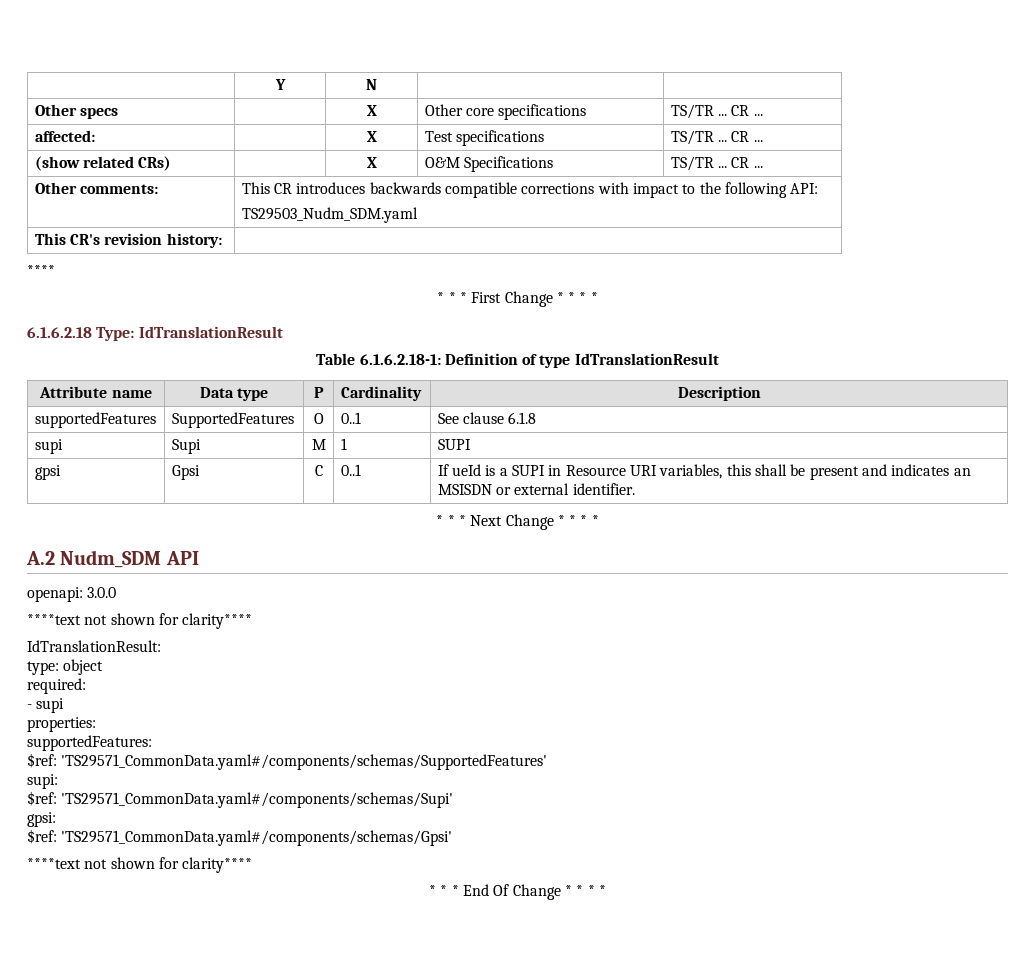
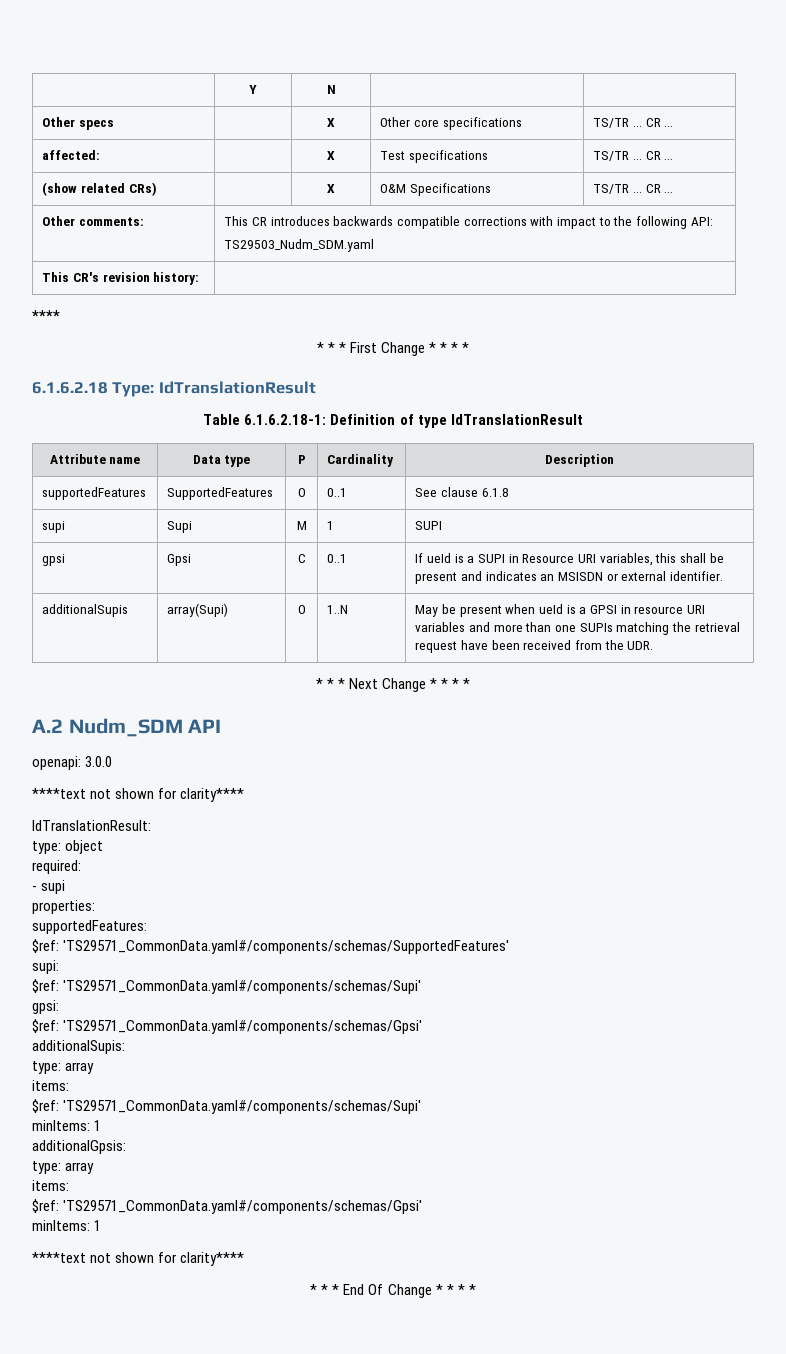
(635, 489) none -> [42,604,129,617] [167,603,229,617] [297,605,306,614] [327,605,349,614] [415,604,705,617] [415,622,740,635] [415,640,654,653] // additionalSupis | array(Supi) | O | 1..N | May be present when ueId is a GPSI in resource URI variables and more than one SUPIs matching the retrieval request have been received from the UDR.
(453, 838) none -> [32,1040,125,1054] [32,1061,95,1074] [32,1080,69,1091] [32,1099,422,1114] [32,1120,102,1131] [32,1140,126,1154] [32,1161,95,1174] [32,1180,69,1191] [32,1199,423,1214] [32,1220,102,1231] // additionalSupis: // type: array // items: // $ref: 'TS29571_CommonData.yaml#/components/schemas/Supi' // minItems: 1 // additionalGpsis: // type: array // items: // $ref: 'TS29571_CommonData.yaml#/components/schemas/Gpsi' // minItems: 1

